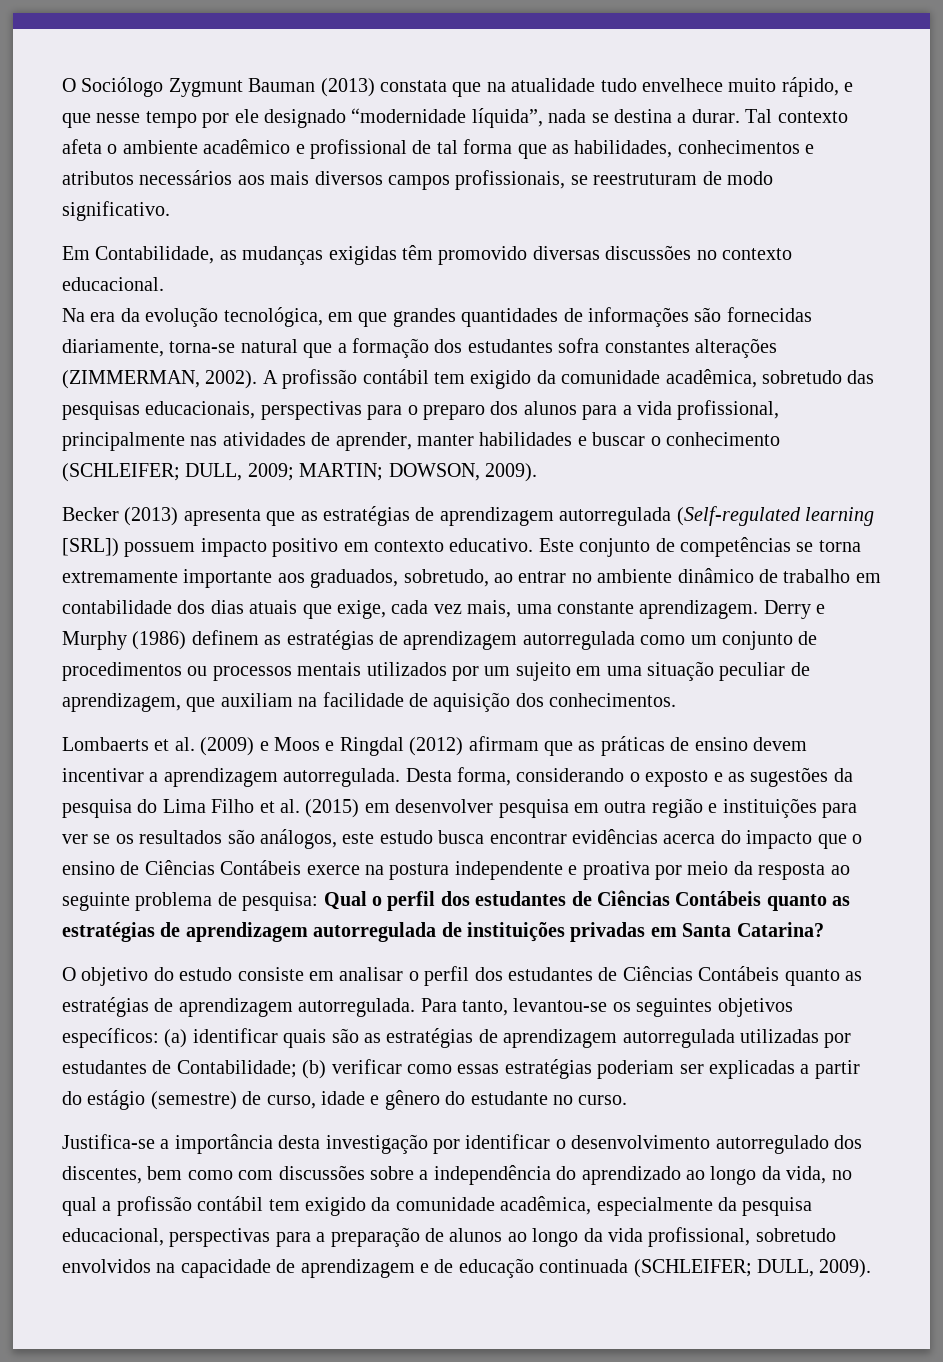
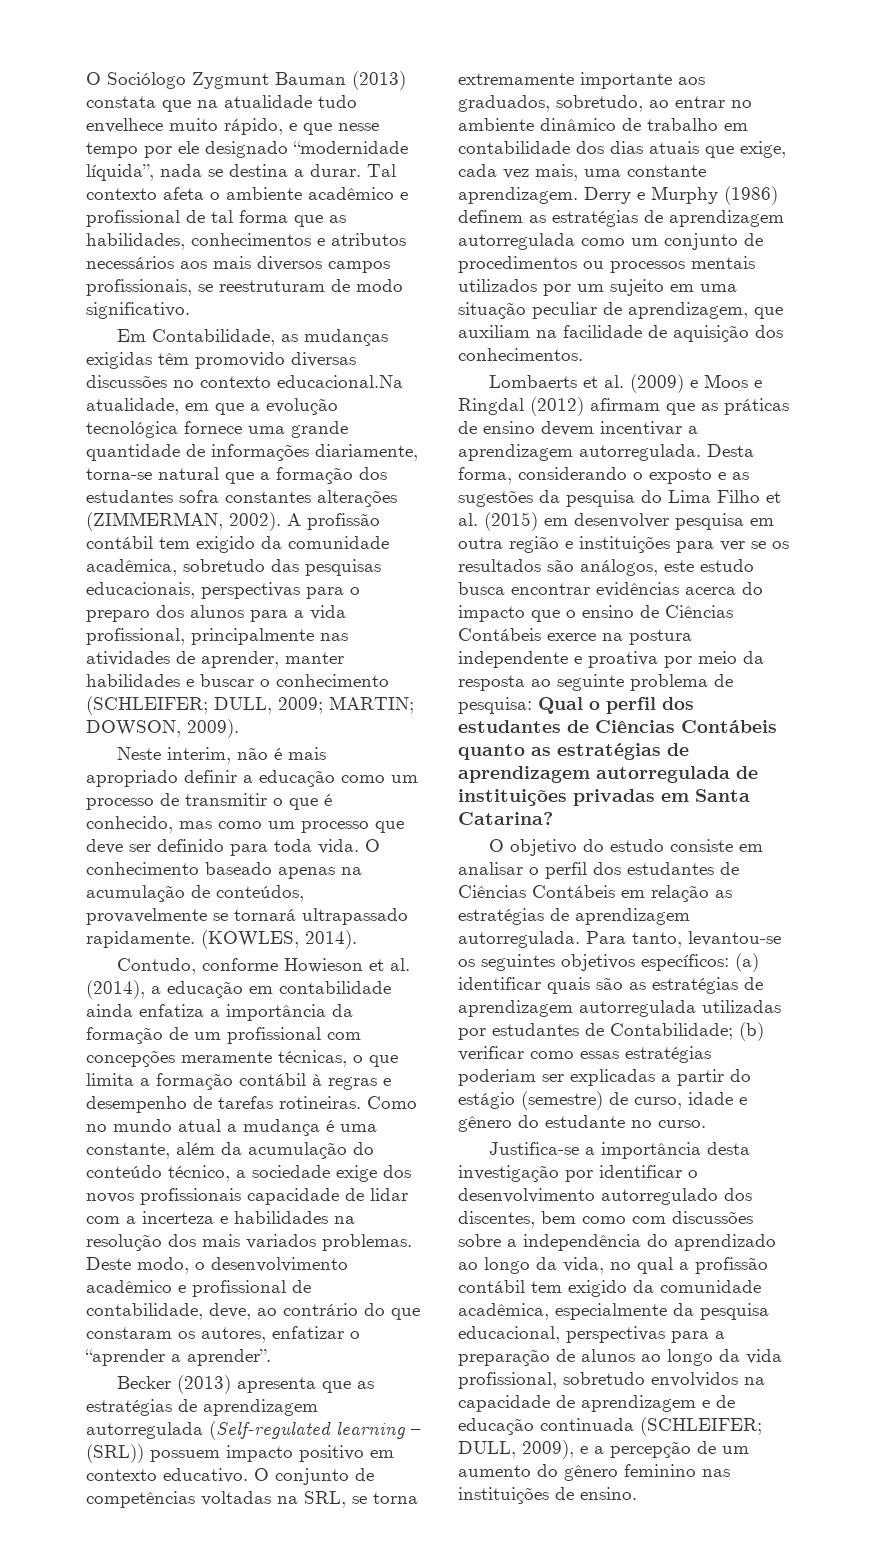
[62,277,164,291] [62,307,812,327] educacional. // Na era da evolução tecnológica, em que grandes quantidades de informações são fornecidas -> [277,375,403,388] [86,398,338,415] [86,421,348,438] [86,444,309,461] educacional.Na atualidade, em que a evolução tecnológica fornece uma grande quantidade de informações
(537, 472) none -> [117,747,327,764] [86,770,418,787] [86,793,332,810] [86,816,404,833] [86,839,380,856] [86,862,362,879] [86,885,304,902] [86,908,408,925] [86,930,357,949] [117,958,411,975] [86,980,391,999] [86,1004,353,1021] [86,1027,361,1044] [86,1050,398,1067] [86,1073,391,1090] [86,1096,417,1113] [86,1119,377,1136] [86,1142,374,1159] [86,1165,411,1182] [86,1188,408,1205] [86,1211,355,1224] [86,1234,412,1251] [86,1257,348,1274] [86,1280,311,1297] [86,1303,420,1320] [86,1326,360,1343] [85,1349,271,1366] // Neste interim, não é mais apropriado definir a educação como um processo de transmitir o que é conhecido, mas como um processo que deve ser definido para toda vida. O conhecimento baseado apenas na acumulação de conteúdos, provavelmente se tornará ultrapassado rapidamente. (KOWLES, 2014). // Contudo, conforme Howieson et al. (2014), a educação em contabilidade ainda enfatiza a importância da formação de um profissional com concepções meramente técnicas, o que limita a formação contábil à regras e desempenho de tarefas rotineiras. Como no mundo atual a mudança é uma constante, além da acumulação do conteúdo técnico, a sociedade exige dos novos profissionais capacidade de lidar com a incerteza e habilidades na resolução dos mais variados problemas. Deste modo, o desenvolvimento acadêmico e profissional de contabilidade, deve, ao contrário do que constaram os autores, enfatizar o “aprender a aprender”.
[62,538,119,557] [SRL]) -> [411,1429,421,1435] [86,1444,144,1463] – (SRL))
[538,538,574,552] Este -> [254,1468,269,1481] O
(791, 547) none -> [201,1491,346,1508] voltadas na SRL,
[784,969,840,986] quanto -> [621,885,709,902] em relação
[819,1259,872,1278] 2009). -> [522,1440,749,1459] [458,1464,730,1481] [458,1487,637,1504] 2009), e a percepção de um aumento do gênero feminino nas instituições de ensino.

